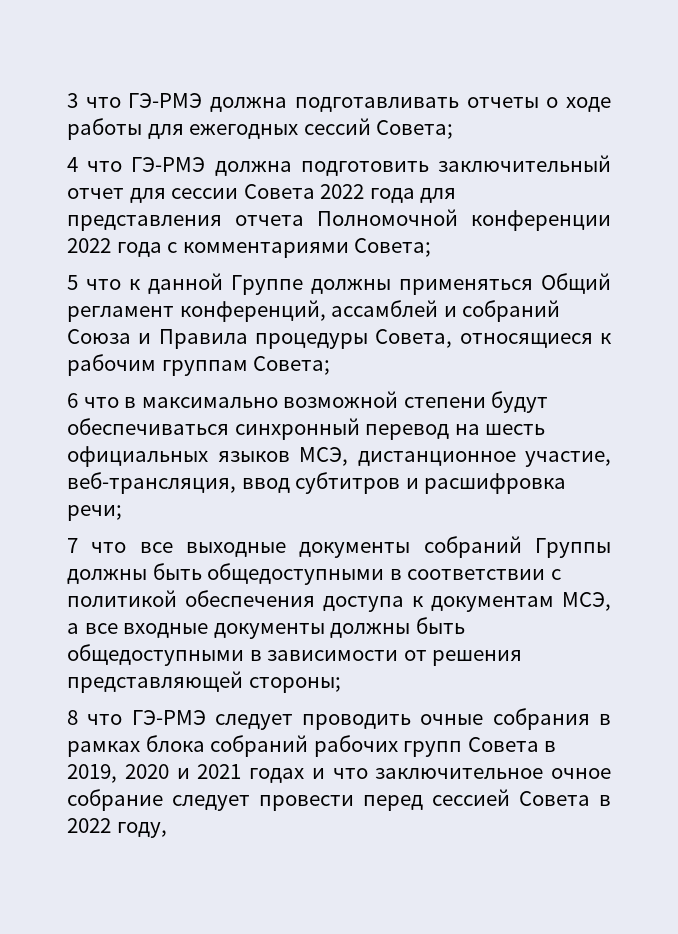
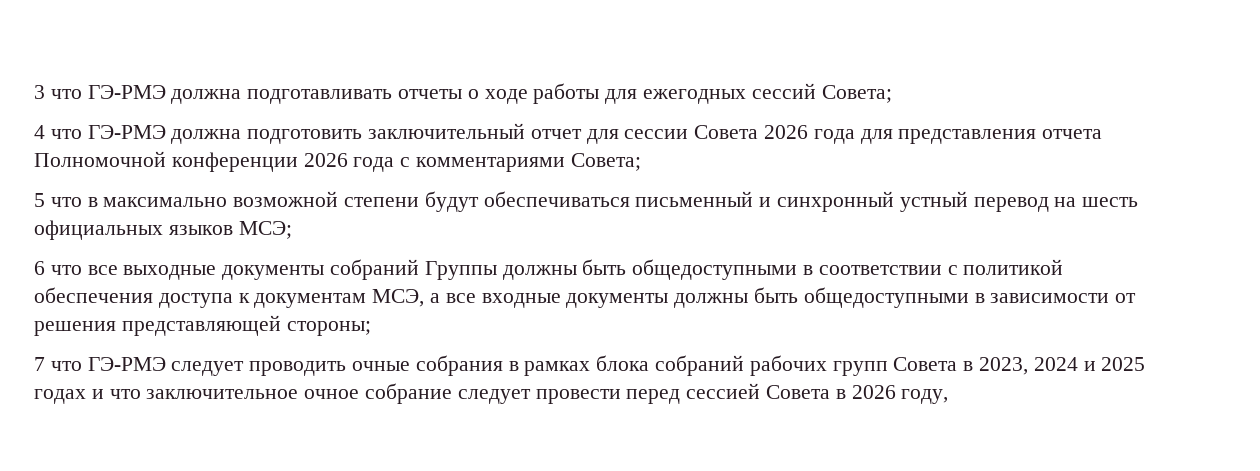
[320,184,365,199] 2022 -> [764,125,809,139] 2026
[67,238,111,253] 2022 -> [303,153,348,167] 2026
[129,273,611,295] [67,300,561,322] [67,329,612,349] [67,354,331,376] [67,393,119,408] к данной Группе должны применяться Общий регламент конференций, ассамблей и собраний Союза и Правила процедуры Совета, относящиеся к рабочим группам Совета; // 6 что -> (82, 202) none
[234,418,360,440] синхронный -> [635,191,968,212] письменный и синхронный устный
[299,447,611,467] [67,472,567,494] [67,505,122,521] [67,538,78,553] МСЭ, дистанционное участие, веб-трансляция, ввод субтитров и расшифровка речи; // 7 -> [238,221,292,239] [34,261,45,275] МСЭ; // 6
[67,710,78,725] 8 -> [34,357,45,371] 7
[67,764,242,783] 2019, 2020 и 2021 -> [979,357,1146,375] 2023, 2024 и 2025
[67,818,111,833] 2022 -> [851,385,896,399] 2026

